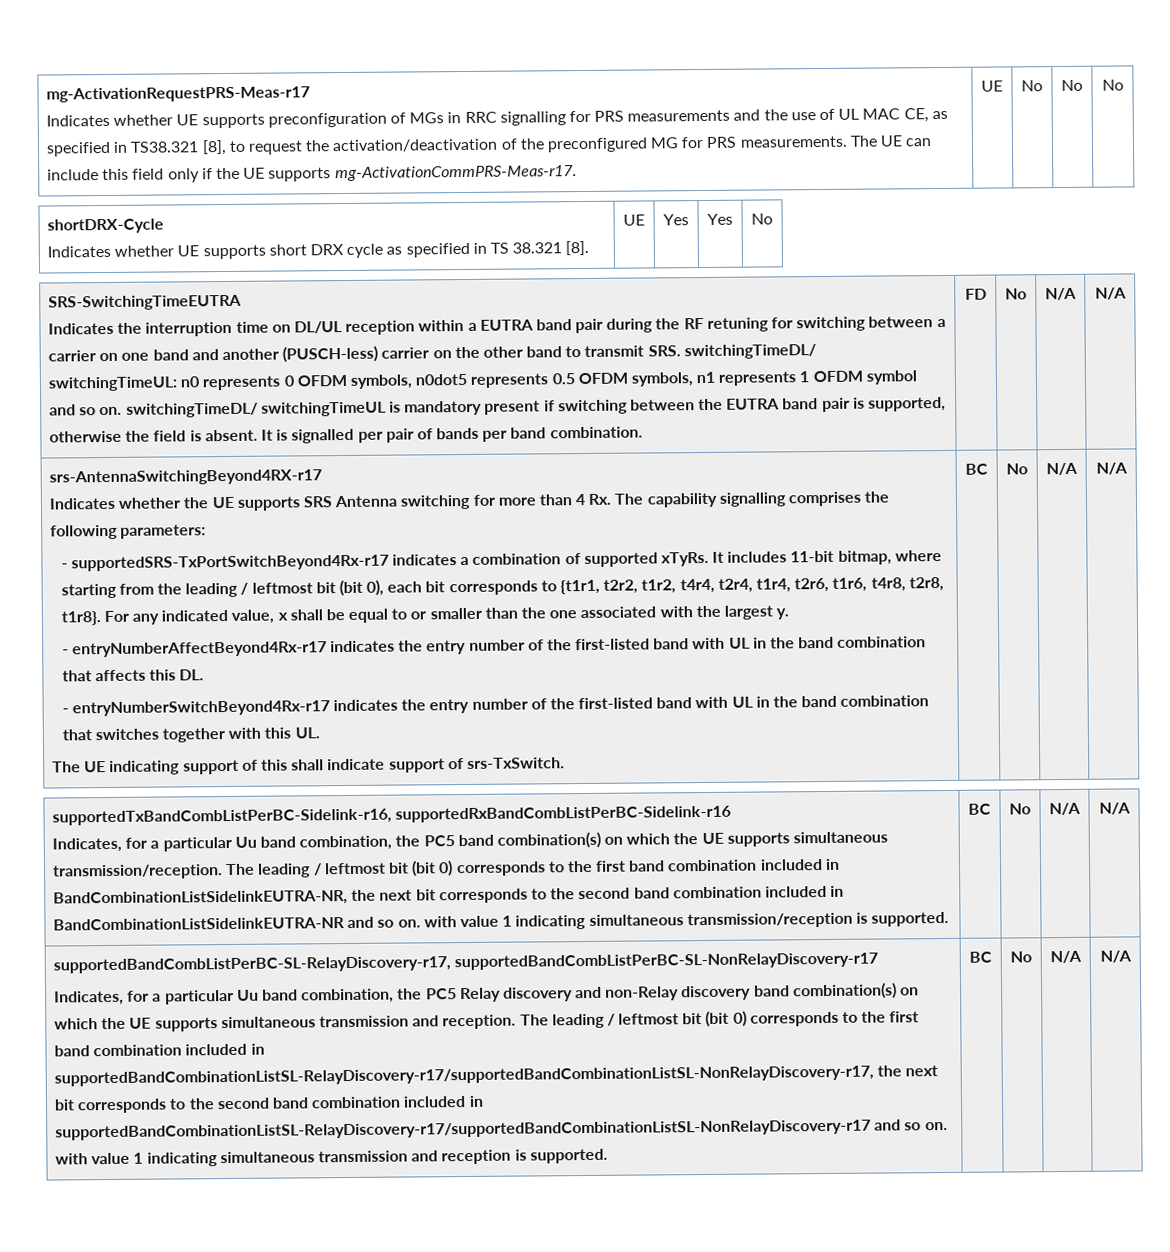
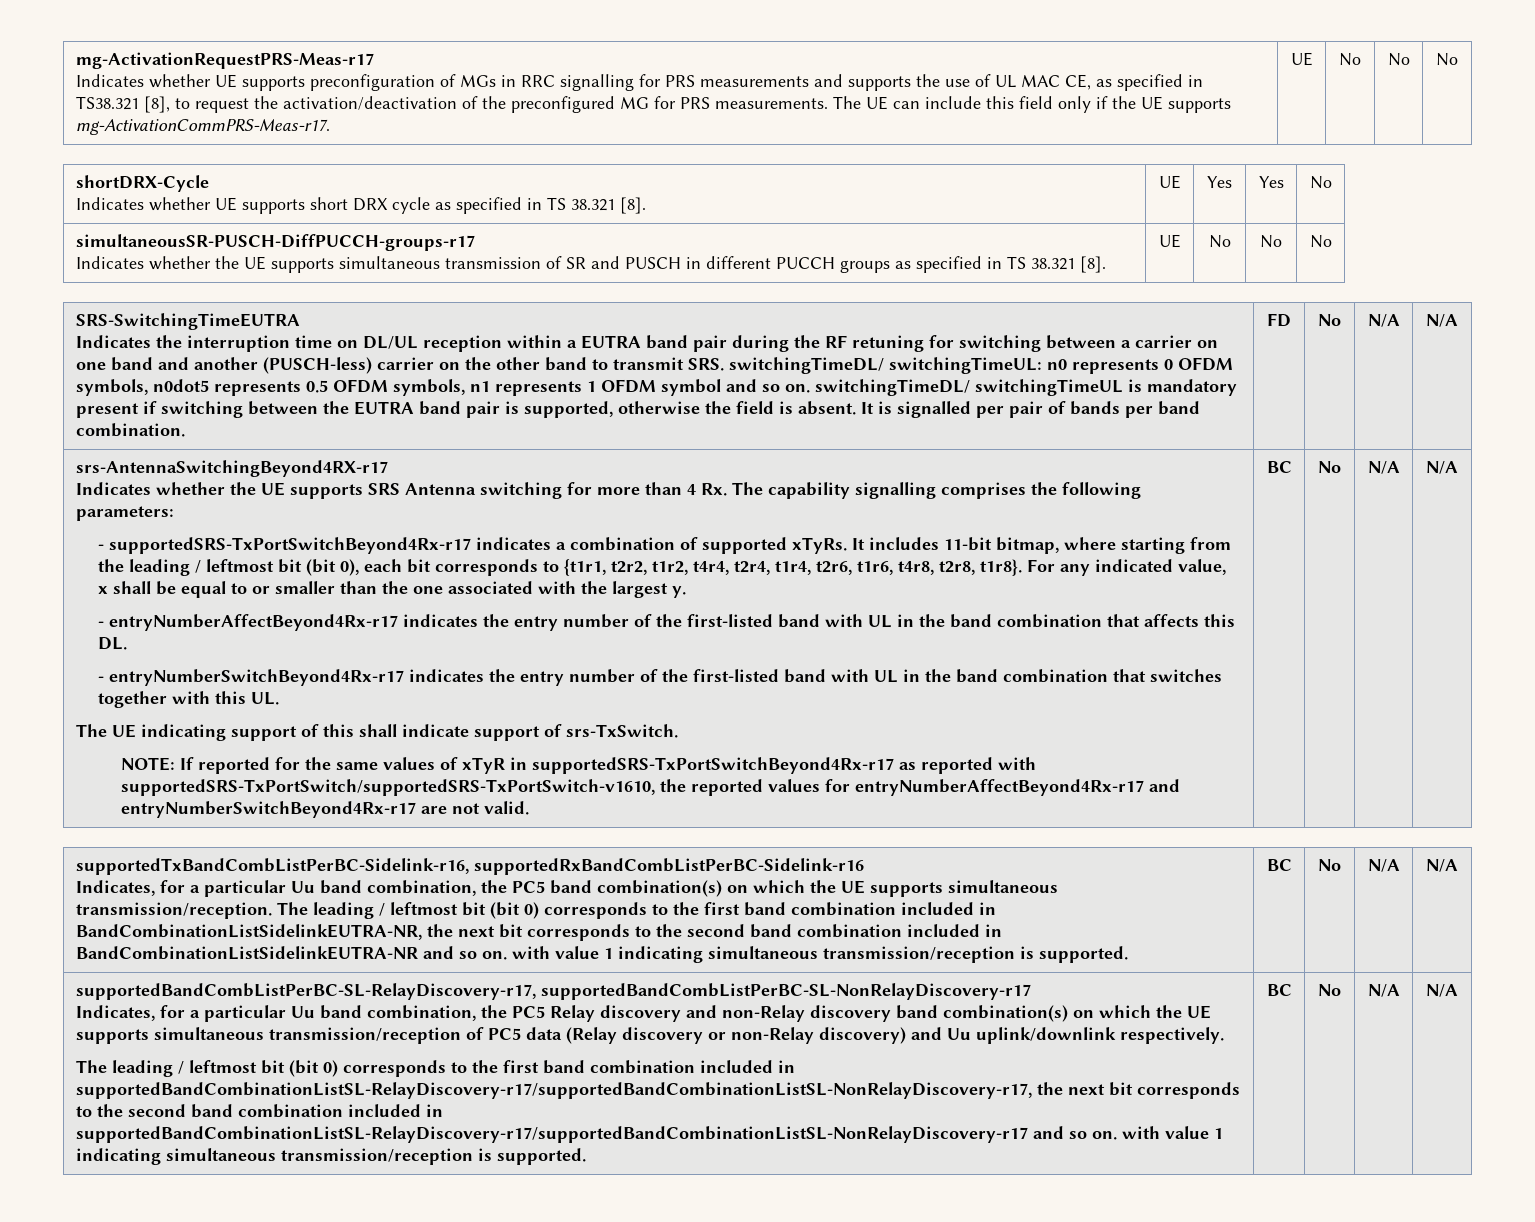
(761, 115) none -> [847,76,911,91] supports
(773, 219) none -> [75,234,475,251] [75,256,1106,273] [1158,234,1181,248] [1208,235,1231,248] [1260,235,1282,248] [1309,235,1332,248] // simultaneousSR-PUSCH-DiffPUCCH-groups-r17 // Indicates whether the UE supports simultaneous transmission of SR and PUSCH in different PUCCH groups as specified in TS 38.321 [8]. | UE | No | No | No
(565, 763) none -> [120,757,1036,774] [120,779,1180,796] [120,801,529,818] // NOTE: If reported for the same values of xTyR in supportedSRS-TxPortSwitchBeyond4Rx-r17 as reported with supportedSRS-TxPortSwitch/supportedSRS-TxPortSwitch-v1610, the reported values for entryNumberAffectBeyond4Rx-r17 and entryNumberSwitchBeyond4Rx-r17 are not valid.
[318,1014,517,1030] transmission and reception. -> [268,1027,1224,1044] transmission/reception of PC5 data (Relay discovery or non-Relay discovery) and Uu uplink/downlink respectively. //
[317,1149,512,1165] transmission and reception -> [280,1148,473,1165] transmission/reception

